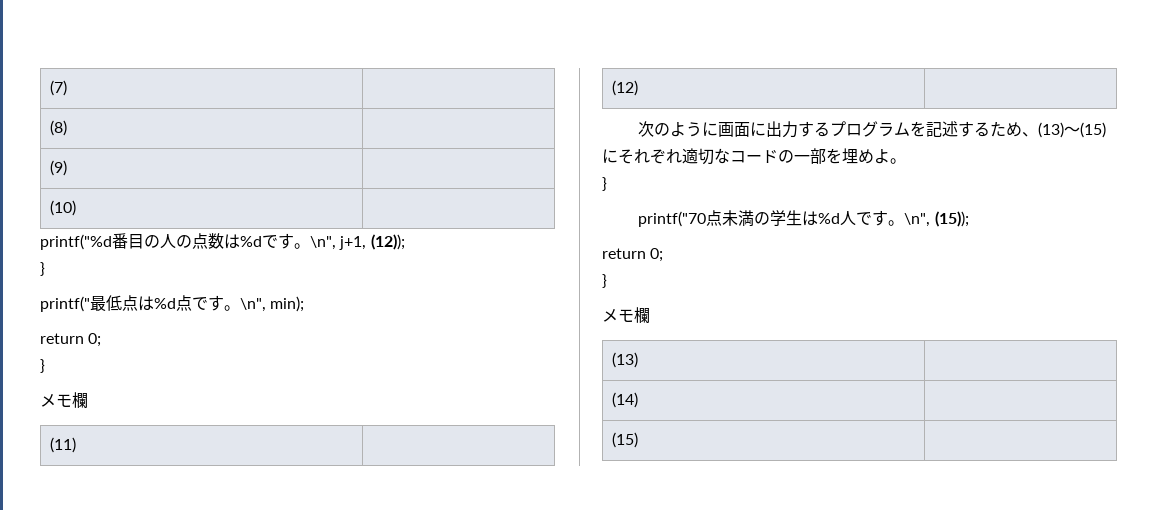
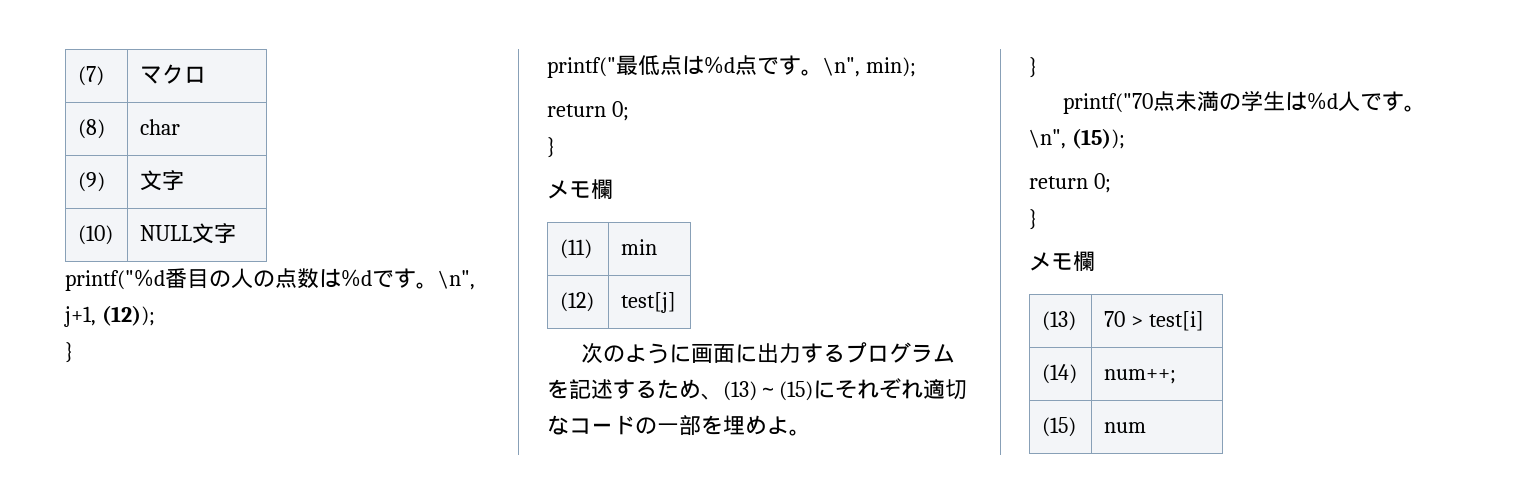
(67, 88) none -> [140,64,207,84] マクロ
(67, 128) none -> [140,119,181,135] char
(67, 168) none -> [140,170,185,191] 文字
(76, 208) none -> [140,223,237,244] NULL文字
(76, 445) none -> [621,239,658,255] min
(638, 88) none -> [621,292,677,313] test[j]
(638, 360) none -> [1104,311,1205,331] 70 > test[i]
(638, 400) none -> [1104,369,1177,384] num++;
(638, 440) none -> [1104,422,1147,433] num

